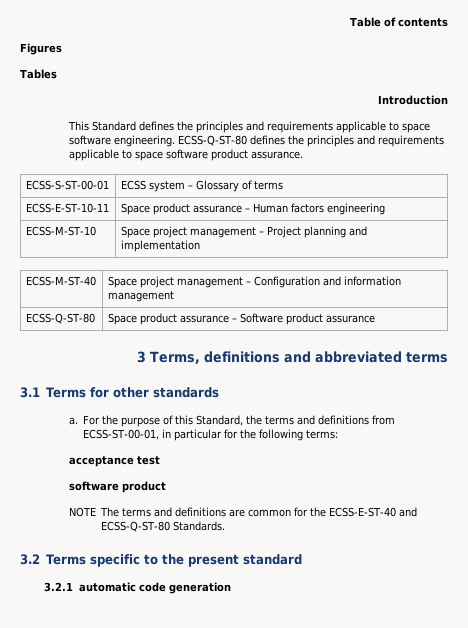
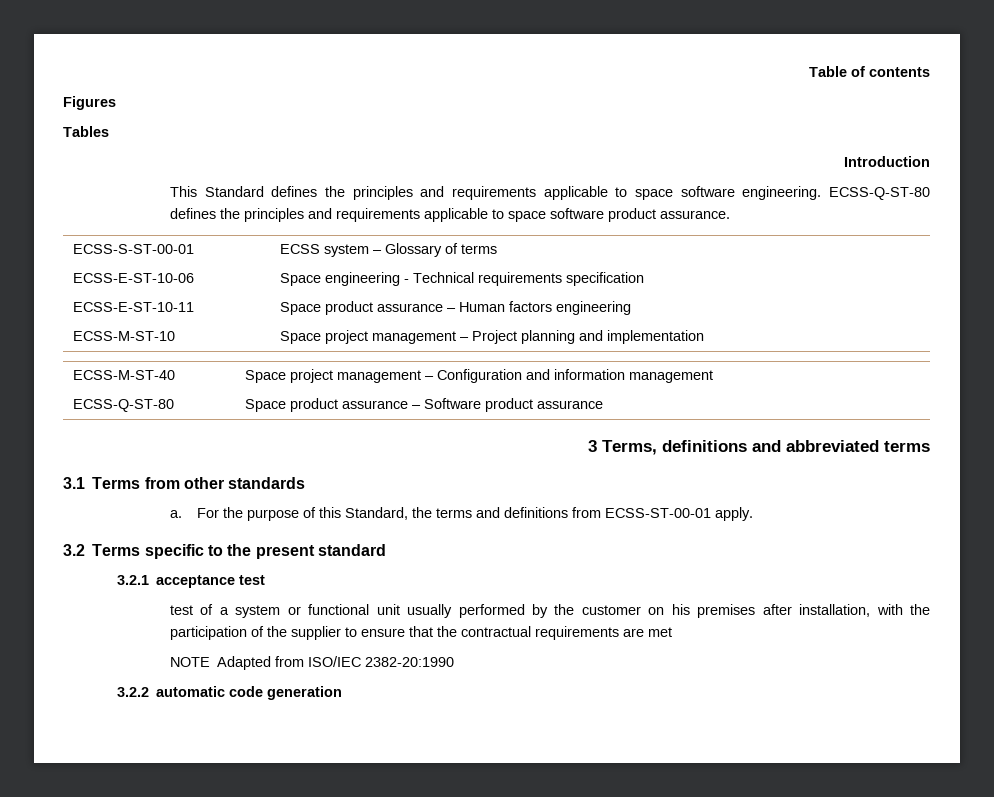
(283, 185) none -> [73,273,195,283] [280,272,645,286] // ECSS-E-ST-10-06 | Space engineering - Technical requirements specification
[90,387,110,398] for -> [144,477,180,489] from
[83,429,339,441] [68,456,160,467] [68,481,166,493] [68,507,418,517] [101,521,226,532] ECSS-ST-00-01, in particular for the following terms: // acceptance test // software product // NOTE The terms and definitions are common for the ECSS-E-ST-40 and ECSS-Q-ST-80 Standards. -> [604,507,753,521] ECSS-ST-00-01 apply.
(74, 587) none -> [155,575,265,588] [170,604,930,618] [170,626,673,640] [170,656,455,670] [116,687,149,697] acceptance test // test of a system or functional unit usually performed by the customer on his premises after installation, with the participation of the supplier to ensure that the contractual requirements are met // NOTE Adapted from ISO/IEC 2382-20:1990 // 3.2.2

